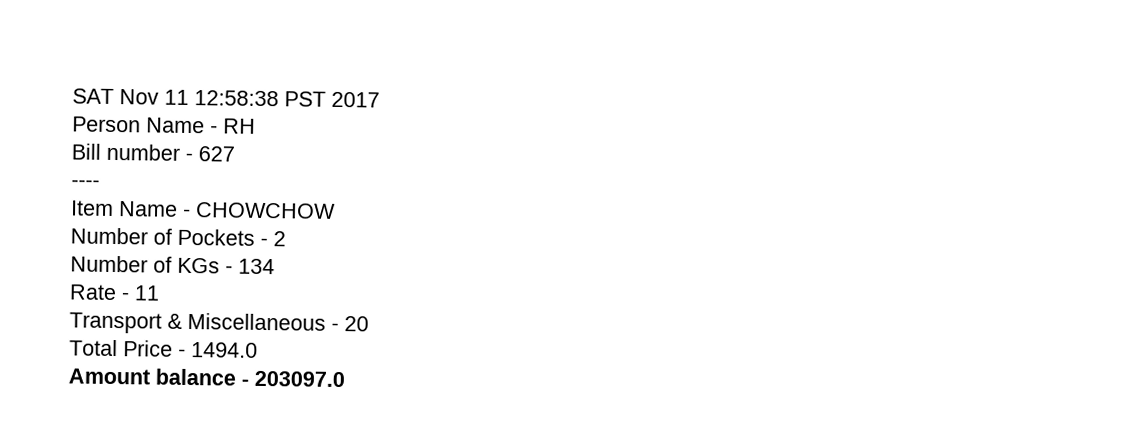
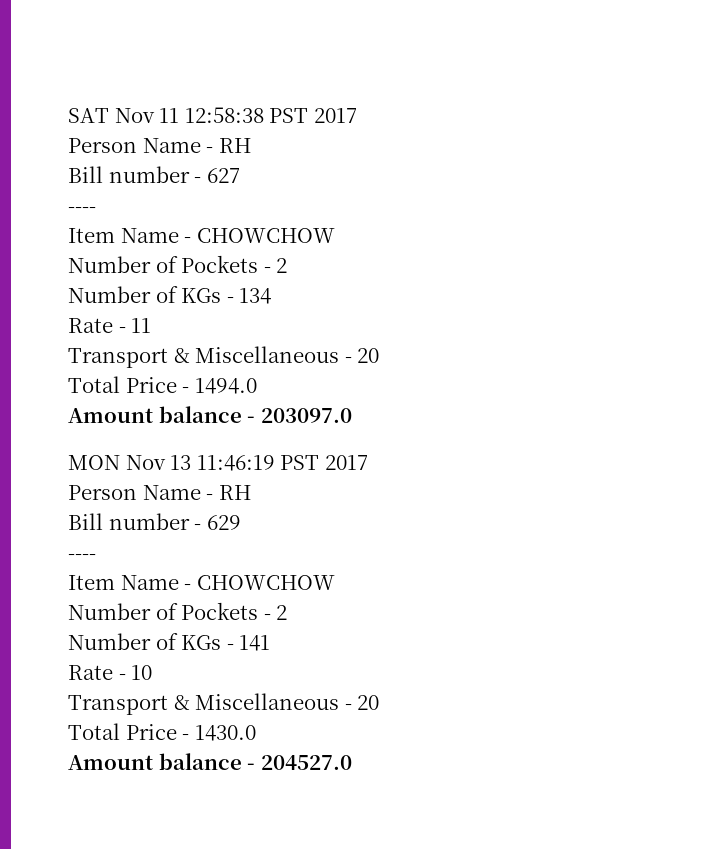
(345, 379) none -> [68,455,368,471] [68,485,251,500] [68,513,241,530] [68,554,96,560] [68,575,335,590] [68,602,288,620] [68,633,271,651] [68,665,153,680] [68,693,380,715] [68,723,256,741] [68,753,352,770] // MON Nov 13 11:46:19 PST 2017 // Person Name - RH // Bill number - 629 // ---- // Item Name - CHOWCHOW // Number of Pockets - 2 // Number of KGs - 141 // Rate - 10 // Transport & Miscellaneous - 20 // Total Price - 1430.0 // Amount balance - 204527.0

